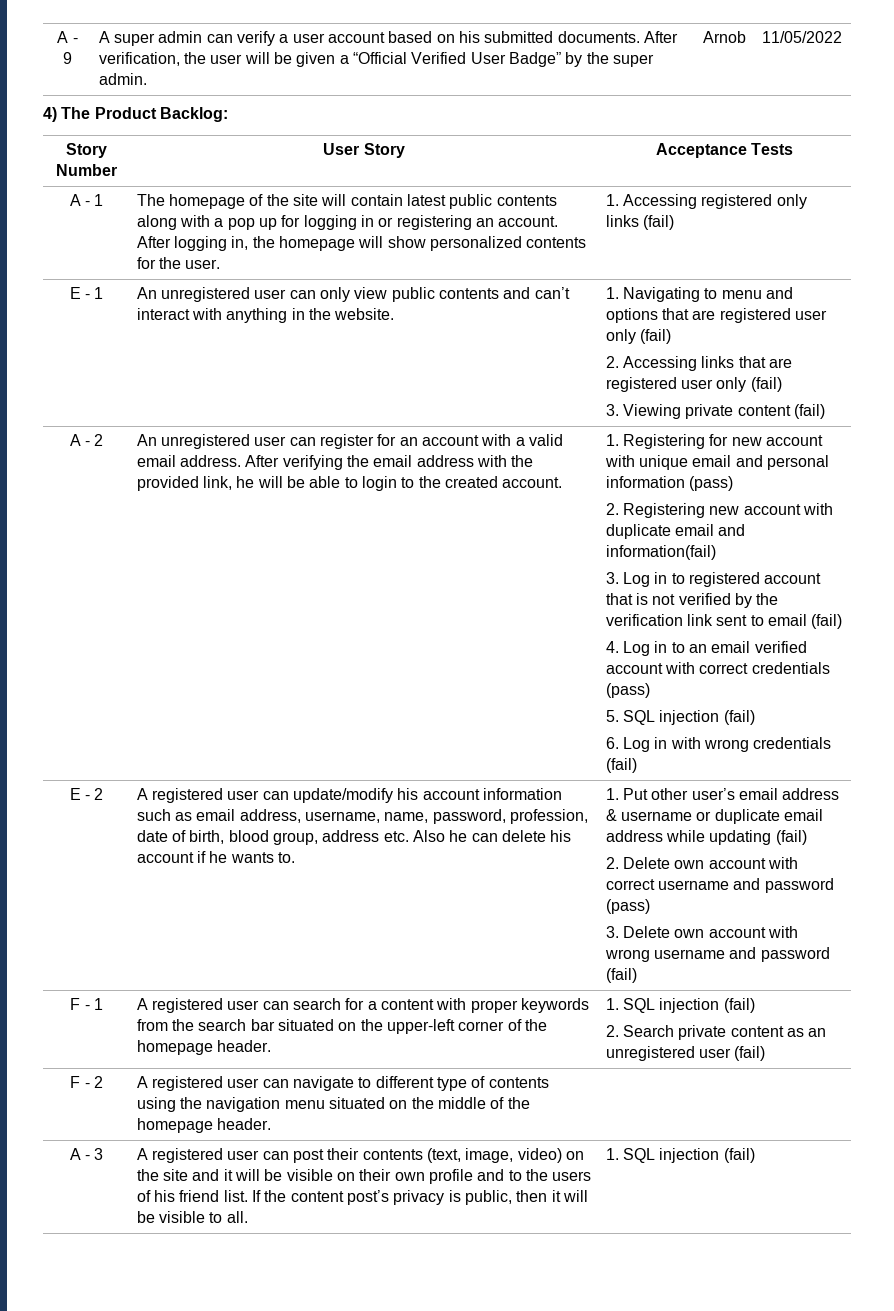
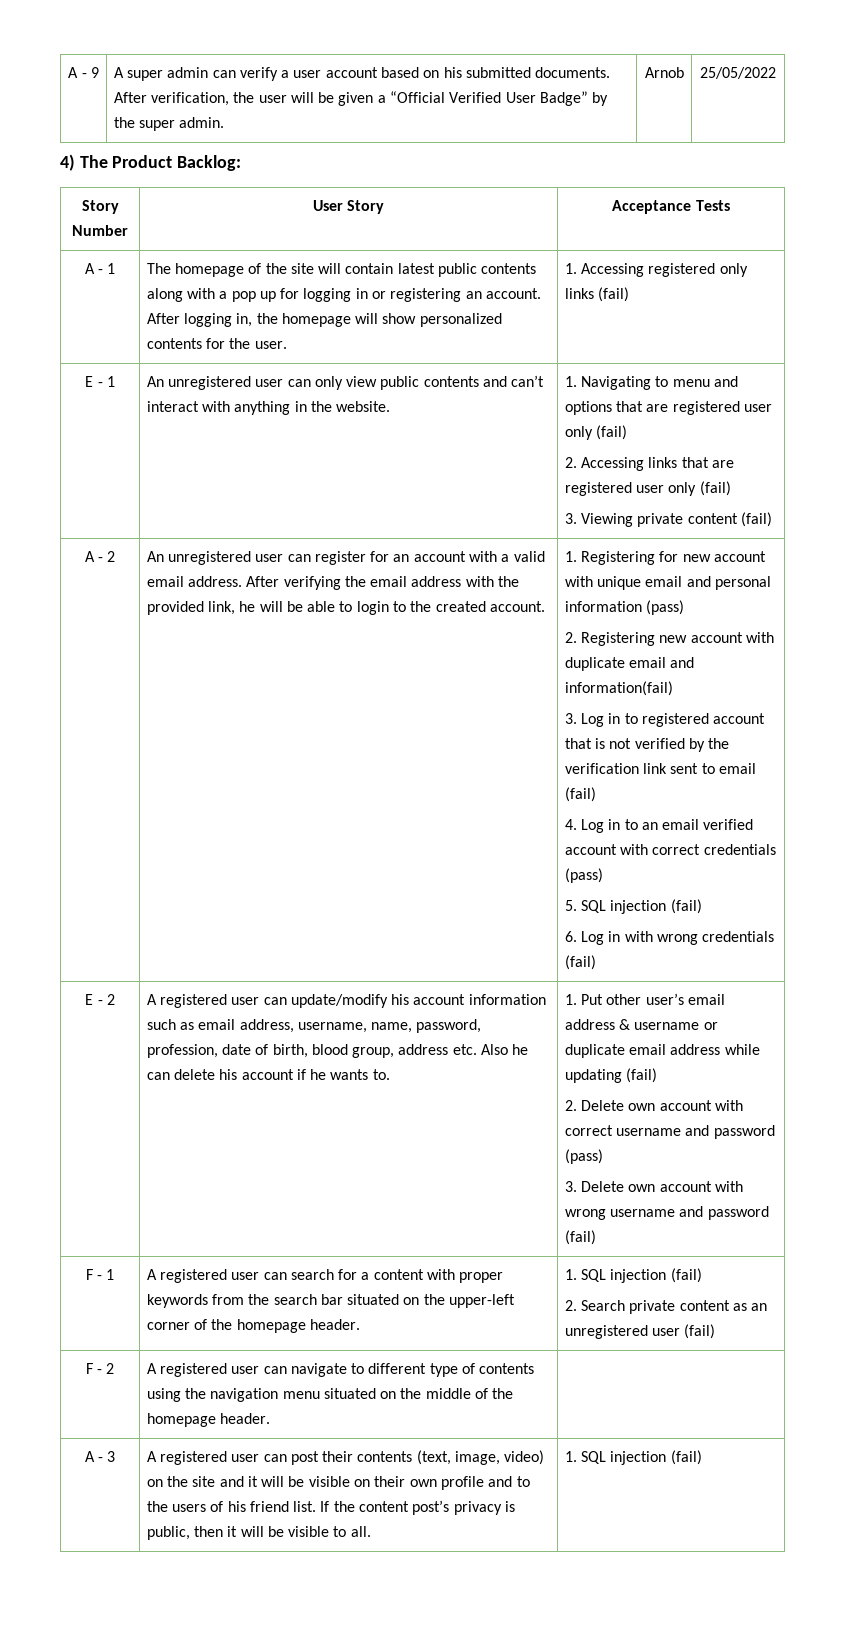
[762,31,842,43] 11/05/2022 -> [700,67,776,79] 25/05/2022

